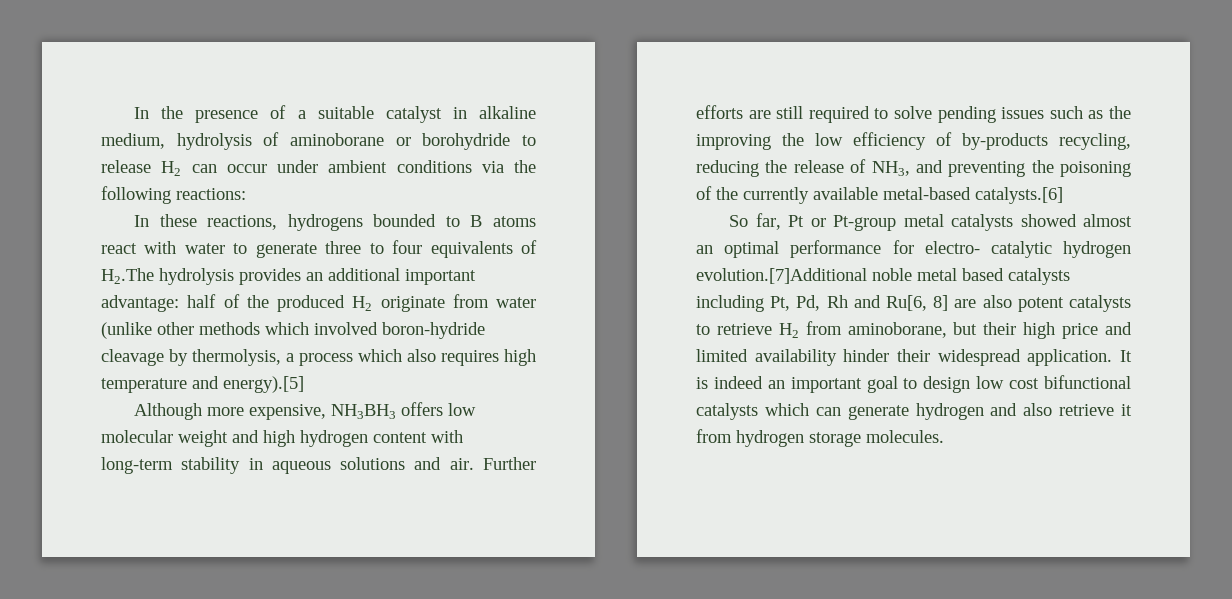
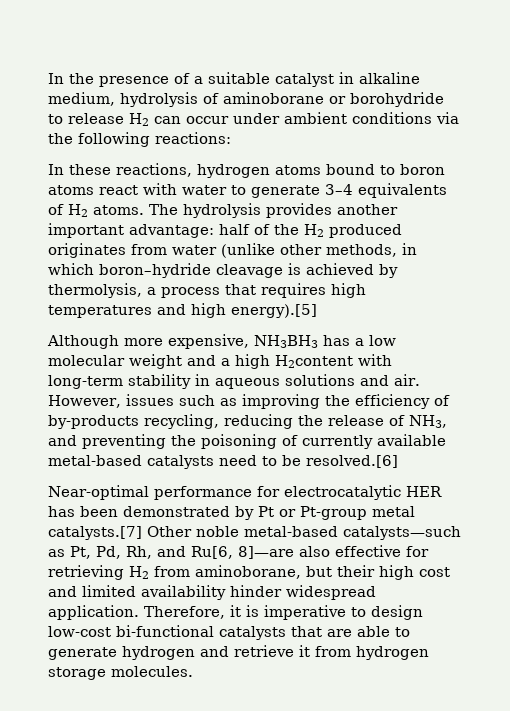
[287,214,483,231] hydrogens bounded to B -> [197,164,445,178] hydrogen atoms bound to boron
[325,240,538,258] [101,268,400,285] three to four equivalents of H2.The hydrolysis provides an additional -> [325,183,447,198] [48,203,398,218] 3–4 equivalents of H2 atoms. The hydrolysis provides another
[277,295,445,312] produced H2 originate -> [304,224,402,238] [48,243,126,258] H2 produced originates
[199,322,485,339] [101,349,536,366] [101,376,219,393] methods which involved boron-hydride cleavage by thermolysis, a process which also requires high temperature and -> [326,243,417,257] [48,263,398,278] [48,283,366,298] [48,303,226,318] methods, in which boron–hydride cleavage is achieved by thermolysis, a process that requires high temperatures and high
[401,402,444,416] offers -> [323,335,364,346] has a
[263,430,427,447] high hydrogen content -> [221,354,353,369] a high H2content
[482,457,536,470] [696,105,996,123] Further efforts are still required to solve pending -> [48,395,121,408] However,
[1109,106,1131,119] the -> (237, 402) none
[815,133,843,146] low -> (350, 400) none
[716,187,738,200] the -> (298, 440) none
[975,187,1063,204] [729,213,1132,231] [696,240,1131,258] [696,268,1070,285] [696,295,764,312] catalysts.[6] // So far, Pt or Pt-group metal catalysts showed almost an optimal performance for electro- catalytic hydrogen evolution.[7]Additional noble metal based catalysts including -> [147,455,398,469] [48,485,442,500] [48,506,415,520] [48,526,461,540] [48,549,65,557] catalysts need to be resolved.[6] // Near-optimal performance for electrocatalytic HER has been demonstrated by Pt or Pt-group metal catalysts.[7] Other noble metal-based catalysts—such as
[826,295,848,308] Rh -> [126,546,152,559] Rh,
[933,295,1131,312] [696,323,772,335] 8] are also potent catalysts to retrieve -> [238,545,429,559] [48,565,124,580] 8]—are also effective for retrieving
[1062,323,1099,339] price -> [419,567,450,577] cost
[897,349,930,362] their -> (282, 591) none
[1120,350,1132,362] [696,375,1131,393] [696,403,841,420] It is indeed an important goal to design low cost bifunctional catalysts which can -> [144,605,423,620] [48,625,410,640] Therefore, it is imperative to design low-cost bi-functional catalysts that are able to
[1023,403,1053,416] also -> (229, 651) none

